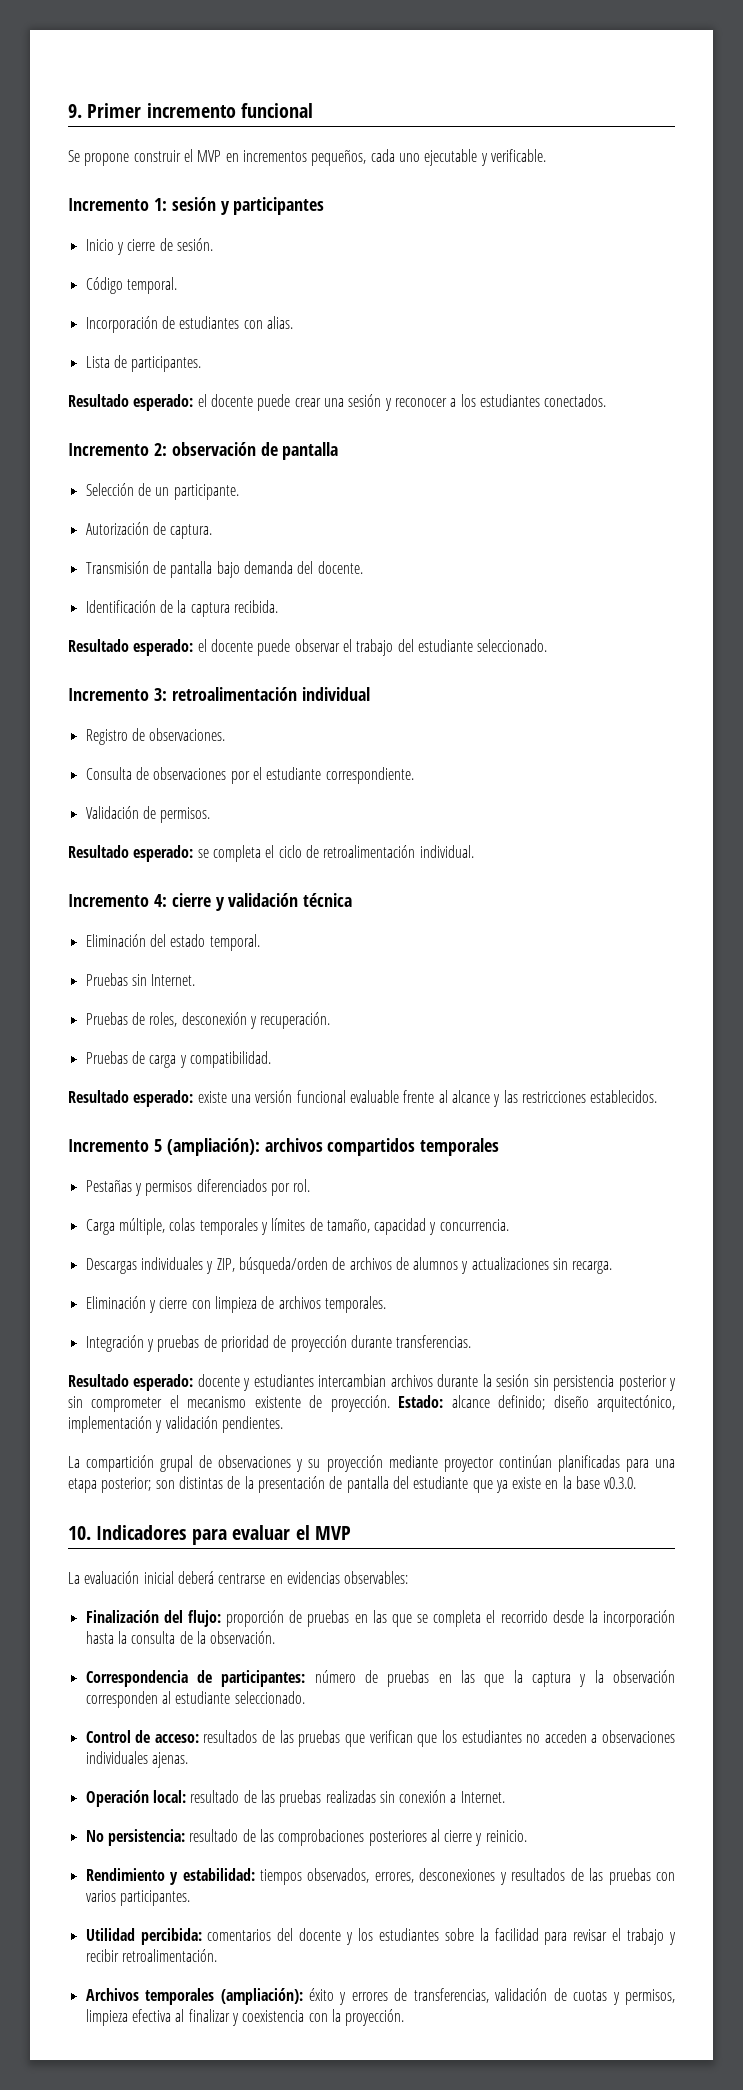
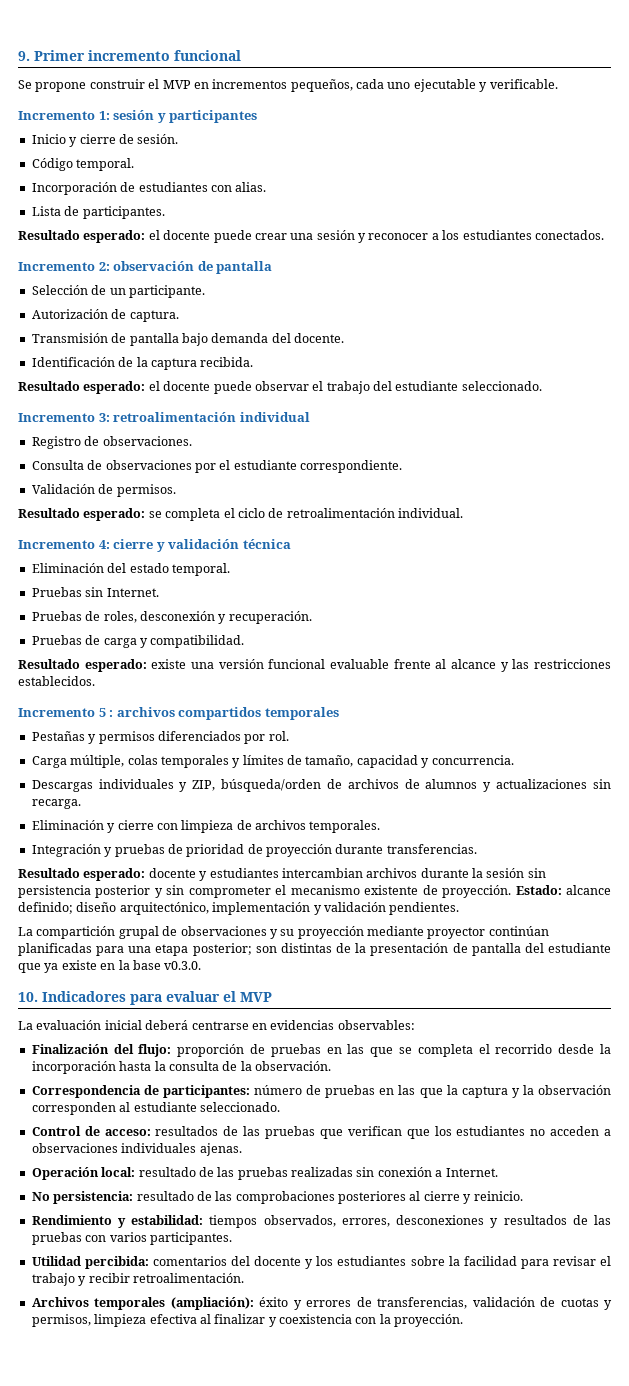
[166,1138,260,1156] (ampliación): -> [109,710,114,717] :

